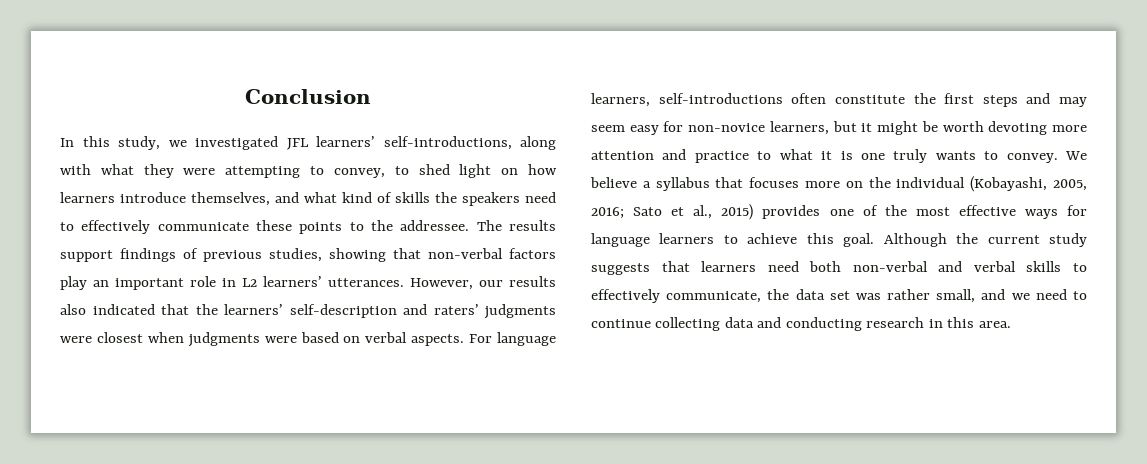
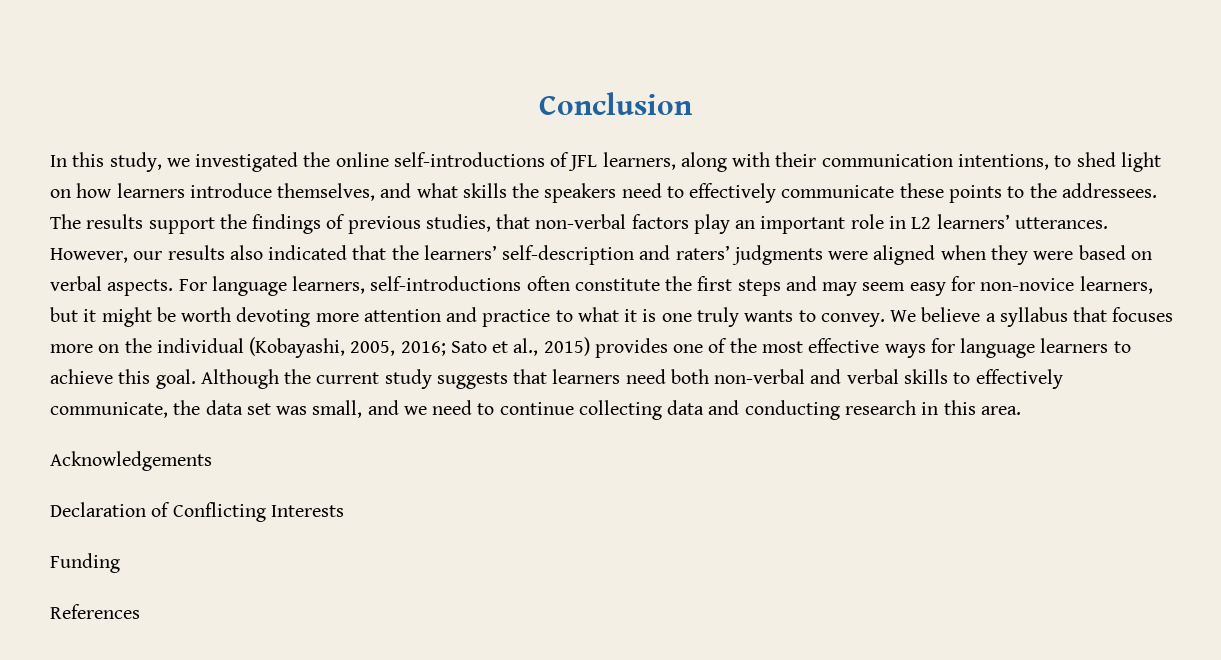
[286,136,556,150] [60,164,385,178] JFL learners’ self-introductions, along with what they were attempting to convey, -> [303,152,1049,172] the online self-introductions of JFL learners, along with their communication intentions,
[342,192,392,203] kind of -> (458, 190) none
[400,220,470,231] addressee. -> [1061,183,1157,198] addressees.
(113, 256) none -> [219,214,247,229] the
[329,248,386,262] showing -> (491, 223) none
[96,332,260,347] closest when judgments -> [873,245,1028,265] aligned when they
[887,289,931,300] rather -> (308, 410) none
(1011, 324) none -> [50,451,212,471] [50,502,344,522] [50,553,120,573] [50,604,140,619] // Acknowledgements // Declaration of Conflicting Interests // Funding // References

